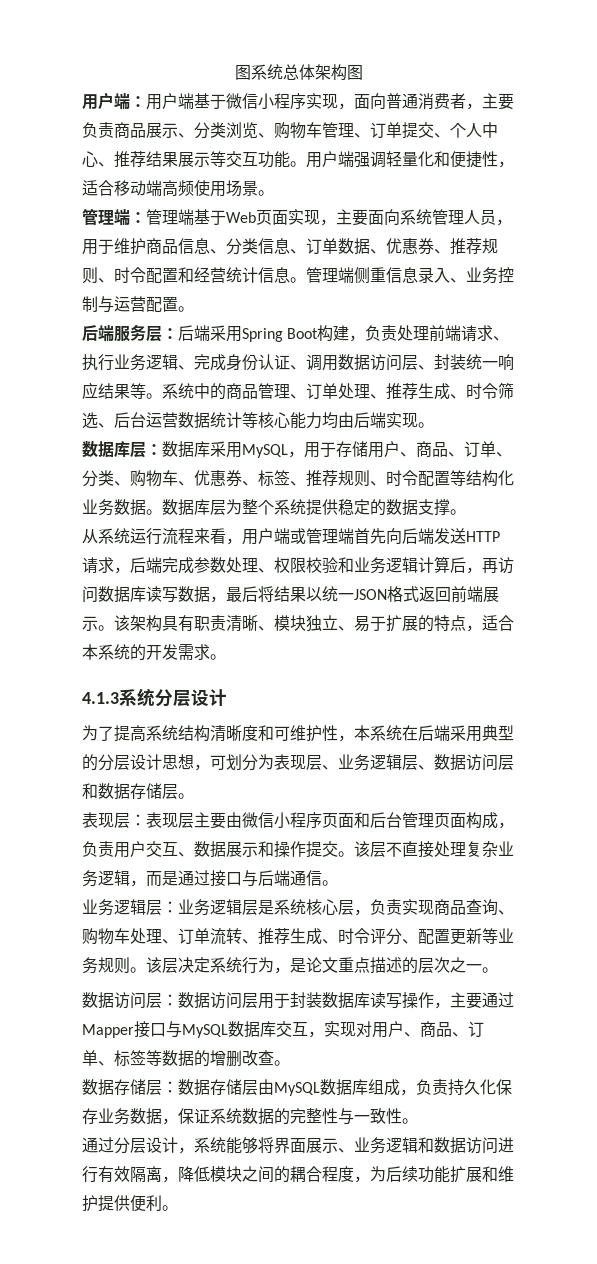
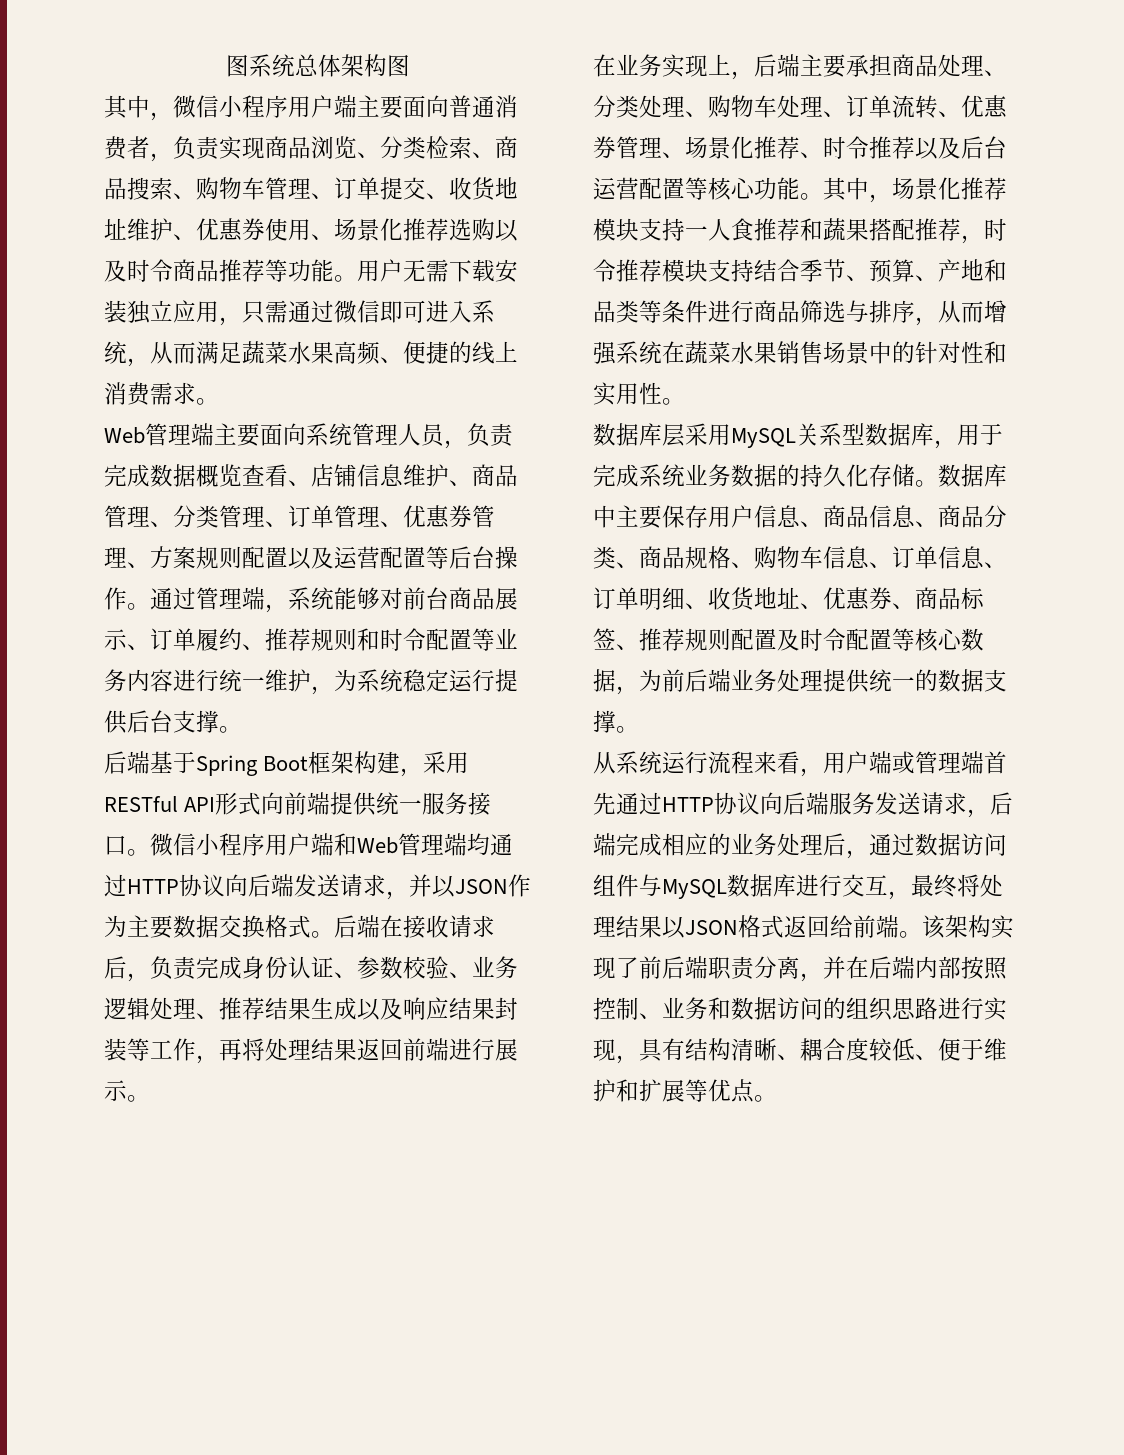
[82,92,514,110] [82,122,258,139] 用户端：用户端基于微信小程序实现，面向普通消费者，主要负责商品展示、分类浏览 -> [104,95,518,121] [104,136,518,162] [104,177,173,200] 其中，微信小程序用户端主要面向普通消费者，负责实现商品浏览、分类检索、商品搜索
[450,122,498,138] [82,151,514,168] [82,180,274,197] [82,208,336,226] 个人中心、推荐结果展示等交互功能。用户端强调轻量化和便捷性，适合移动端高频使用场景。 // 管理端：管理端基于Web页面实现， -> [449,177,518,201] [104,218,518,242] [104,259,518,283] [104,300,495,326] [104,341,518,367] [104,382,219,406] [104,423,214,446] 收货地址维护、优惠券使用、场景化推荐选购以及时令商品推荐等功能。用户无需下载安装独立应用，只需通过微信即可进入系统，从而满足蔬菜水果高频、便捷的线上消费需求。 // Web管理端
[82,238,498,255] [82,267,514,284] [82,296,194,313] [82,324,510,342] [82,354,514,371] [82,382,514,400] [82,412,434,429] [82,441,512,458] [82,470,258,487] 用于维护商品信息、分类信息、订单数据、优惠券、推荐规则、时令配置和经营统计信息。管理端侧重信息录入、业务控制与运营配置。 // 后端服务层：后端采用Spring Boot构建，负责处理前端请求、执行业务逻辑、完成身份认证、调用数据访问层、封装统一响应结果等。系统中的商品管理、订单处理、推荐生成、时令筛选、后台运营数据统计等核心能力均由后端实现。 // 数据库层：数据库采用MySQL，用于存储用户、商品、订单、分类、购物车、优惠券、 -> [467,423,514,447] [104,464,518,487] [104,505,495,528] [104,546,518,570] [104,587,518,613] [104,628,518,651] [104,669,518,695] [104,710,242,734] [104,751,470,777] [104,792,492,816] [104,833,513,856] [104,874,531,900] [104,915,495,939] [104,956,518,982] [104,997,518,1021] [104,1038,518,1064] [104,1080,150,1102] [593,54,1007,80] [593,95,1008,119] [593,136,1007,160] [593,177,1007,203] [593,218,1007,244] [593,259,1007,283] [593,300,1007,326] [593,341,1007,365] [593,382,685,406] [593,423,1003,449] [593,464,1007,487] [593,505,1007,529] [593,546,1007,569] [593,587,961,611] 负责完成数据概览查看、店铺信息维护、商品管理、分类管理、订单管理、优惠券管理、方案规则配置以及运营配置等后台操作。通过管理端，系统能够对前台商品展示、订单履约、推荐规则和时令配置等业务内容进行统一维护，为系统稳定运行提供后台支撑。 // 后端基于Spring Boot框架构建，采用RESTful API形式向前端提供统一服务接口。微信小程序用户端和Web管理端均通过HTTP协议向后端发送请求，并以JSON作为主要数据交换格式。后端在接收请求后，负责完成身份认证、参数校验、业务逻辑处理、推荐结果生成以及响应结果封装等工作，再将处理结果返回前端进行展示。 // 在业务实现上，后端主要承担商品处理、分类处理、购物车处理、订单流转、优惠券管理、场景化推荐、时令推荐以及后台运营配置等核心功能。其中，场景化推荐模块支持一人食推荐和蔬果搭配推荐，时令推荐模块支持结合季节、预算、产地和品类等条件进行商品筛选与排序，从而增强系统在蔬菜水果销售场景中的针对性和实用性。 // 数据库层采用MySQL关系型数据库，用于完成系统业务数据的持久化存储。数据库中主要保存用户信息、商品信息、商品分类、商品规格、购物车信息、订单信息、订单明细、收货地址、优惠券、商品
[370,470,514,487] [82,499,370,516] 、时令配置等结构化业务数据。数据库层为整个系统提供稳定 -> [731,628,984,652] [593,669,915,695] 配置及时令配置等核心数据，为前后端业务处理提供统一
[386,528,500,544] [82,556,514,574] [82,586,499,603] [82,615,514,632] [82,644,226,661] [82,688,227,707] [82,725,514,742] [82,754,514,771] [82,783,194,800] [82,812,514,829] [82,841,514,858] [82,870,338,887] [82,899,514,916] [82,928,514,945] [82,957,498,974] [82,992,514,1009] [82,1021,484,1038] [82,1050,290,1067] [82,1079,512,1096] [82,1108,418,1125] [82,1137,514,1154] [82,1166,514,1183] [82,1195,162,1212] 向后端发送HTTP请求，后端完成参数处理、权限校验和业务逻辑计算后，再访问数据库读写数据，最后将结果以统一JSON格式返回前端展示。该架构具有职责清晰、模块独立、易于扩展的特点，适合本系统的开发需求。 // 4.1.3系统分层设计 // 为了提高系统结构清晰度和可维护性，本系统在后端采用典型的分层设计思想，可划分为表现层、业务逻辑层、数据访问层和数据存储层。 // 表现层：表现层主要由微信小程序页面和后台管理页面构成，负责用户交互、数据展示和操作提交。该层不直接处理复杂业务逻辑，而是通过接口与后端通信。 // 业务逻辑层：业务逻辑层是系统核心层，负责实现商品查询、购物车处理、订单流转、推荐生成、时令评分、配置更新等业务规则。该层决定系统行为，是论文重点描述的层次之一。 // 数据访问层：数据访问层用于封装数据库读写操作，主要通过Mapper接口与MySQL数据库交互，实现对用户、商品、订单、标签等数据的增删改查。 // 数据存储层：数据存储层由MySQL数据库组成，负责持久化保存业务数据，保证系统数据的完整性与一致性。 // 通过分层设计，系统能够将界面展示、业务逻辑和数据访问进行有效隔离，降低模块之间的耦合程度，为后续功能扩展和维护提供便利 -> [616,792,1013,818] [593,833,1007,859] [593,874,1003,900] [593,915,1014,939] [593,956,1007,982] [593,997,1007,1021] [593,1038,1007,1064] [593,1079,754,1103] 通过HTTP协议向后端服务发送请求，后端完成相应的业务处理后，通过数据访问组件与MySQL数据库进行交互，最终将处理结果以JSON格式返回给前端。该架构实现了前后端职责分离，并在后端内部按照控制、业务和数据访问的组织思路进行实现，具有结构清晰、耦合度较低、便于维护和扩展等优点

